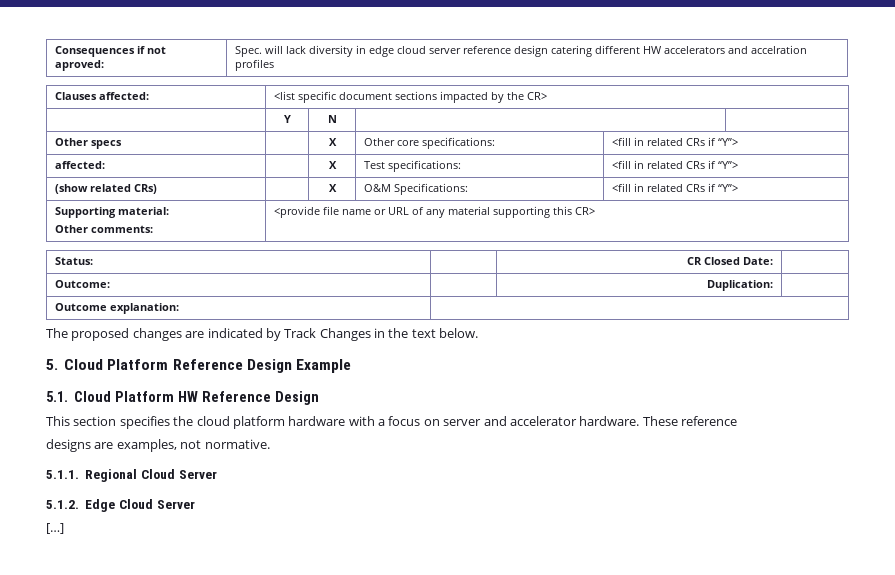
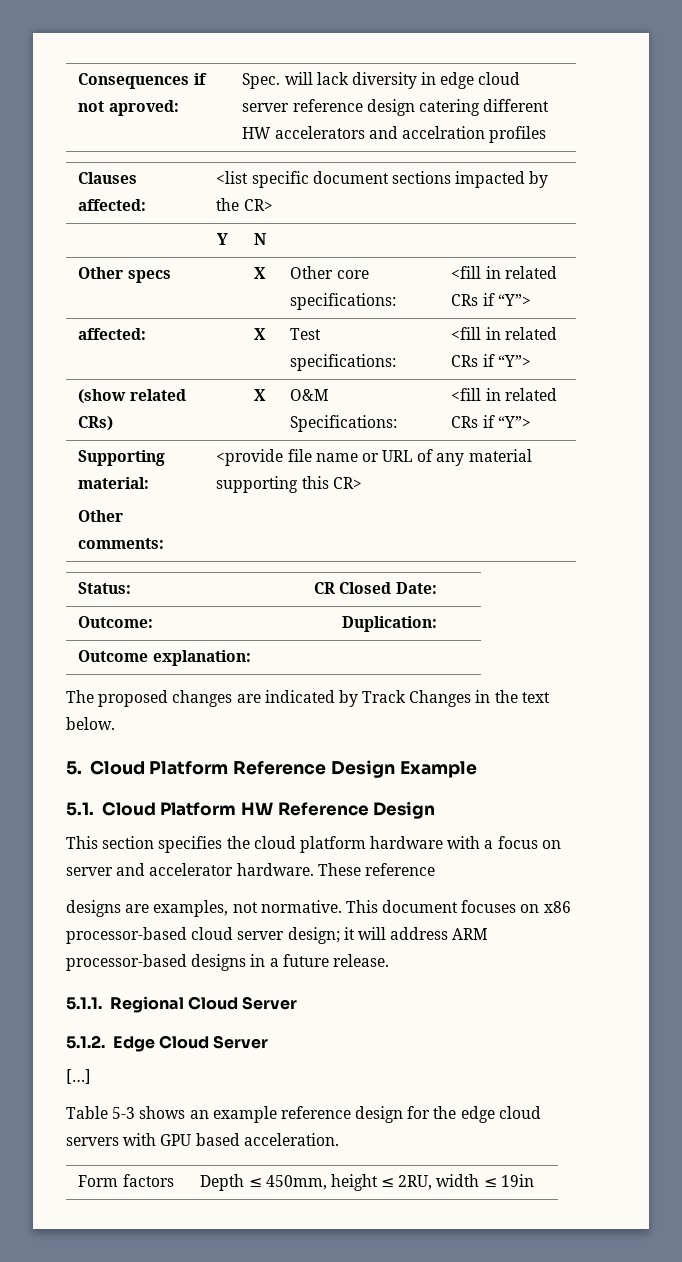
(270, 444) none -> [345,900,571,913] [66,927,489,944] [66,954,389,971] This document focuses on x86 processor-based cloud server design; it will address ARM processor-based designs in a future release.
(64, 528) none -> [66,1106,541,1123] [66,1133,339,1146] [78,1174,174,1187] [200,1174,534,1191] // Table 5-3 shows an example reference design for the edge cloud servers with GPU based acceleration. // Form factors | Depth ≤ 450mm, height ≤ 2RU, width ≤ 19in

